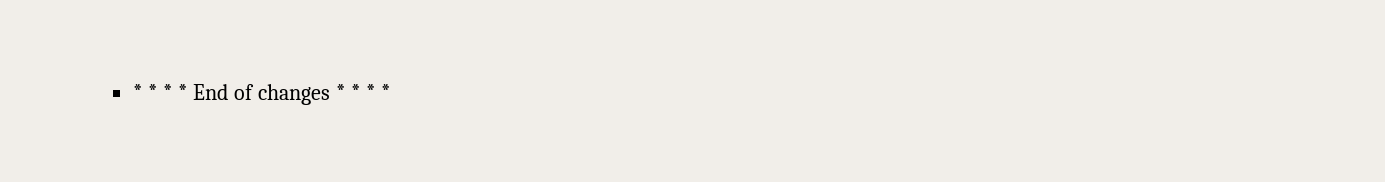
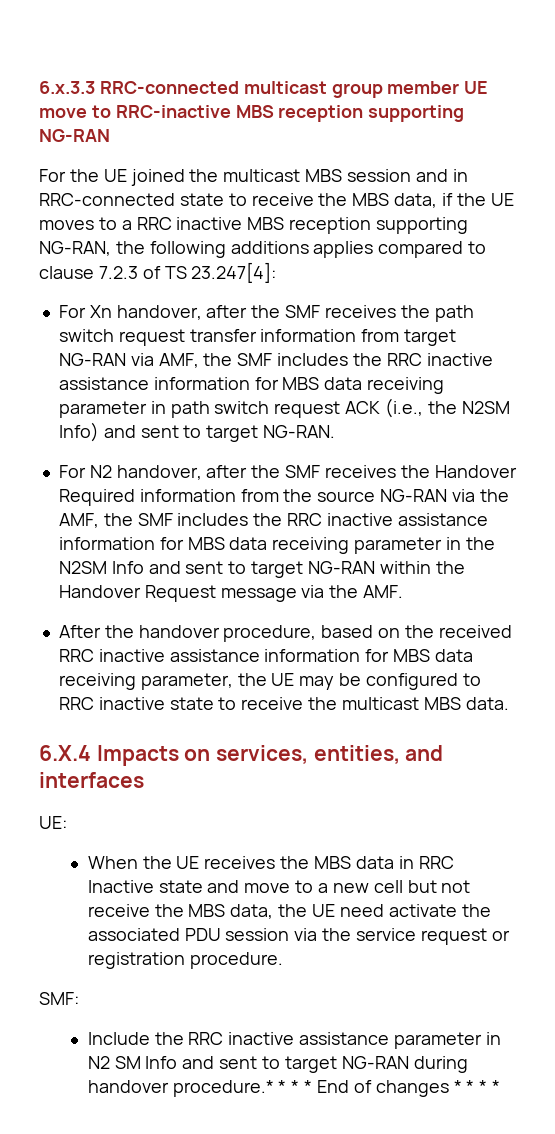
[133,84,143,100] * -> [39,81,489,98] [39,105,465,122] [39,129,110,142] [39,169,468,186] [39,193,514,208] [39,217,469,234] [39,241,487,258] [39,262,277,283] [58,305,474,322] [58,329,457,346] [58,353,493,368] [58,377,445,394] [58,398,510,418] [58,422,336,442] [58,465,517,480] [58,489,509,506] [58,513,488,528] [58,537,495,554] [58,561,465,578] [58,585,404,602] [58,625,512,642] [58,649,473,662] [58,673,481,690] [58,697,509,710] [39,745,444,766] [39,772,144,788] [39,816,67,829] [87,856,454,869] [87,880,471,893] [87,904,491,919] [87,928,510,945] [87,952,283,969] [39,992,79,1005] [87,1032,501,1049] [87,1056,468,1073] [87,1080,274,1097] 6.x.3.3 RRC-connected multicast group member UE move to RRC-inactive MBS reception supporting NG-RAN // For the UE joined the multicast MBS session and in RRC-connected state to receive the MBS data, if the UE moves to a RRC inactive MBS reception supporting NG-RAN, the following additions applies compared to clause 7.2.3 of TS 23.247[4]: // For Xn handover, after the SMF receives the path switch request transfer information from target NG-RAN via AMF, the SMF includes the RRC inactive assistance information for MBS data receiving parameter in path switch request ACK (i.e., the N2SM Info) and sent to target NG-RAN. // For N2 handover, after the SMF receives the Handover Required information from the source NG-RAN via the AMF, the SMF includes the RRC inactive assistance information for MBS data receiving parameter in the N2SM Info and sent to target NG-RAN within the Handover Request message via the AMF. // After the handover procedure, based on the received RRC inactive assistance information for MBS data receiving parameter, the UE may be configured to RRC inactive state to receive the multicast MBS data. // 6.X.4 Impacts on services, entities, and interfaces // UE: // When the UE receives the MBS data in RRC Inactive state and move to a new cell but not receive the MBS data, the UE need activate the associated PDU session via the service request or registration procedure. // SMF: // Include the RRC inactive assistance parameter in N2 SM Info and sent to target NG-RAN during handover procedure.*

